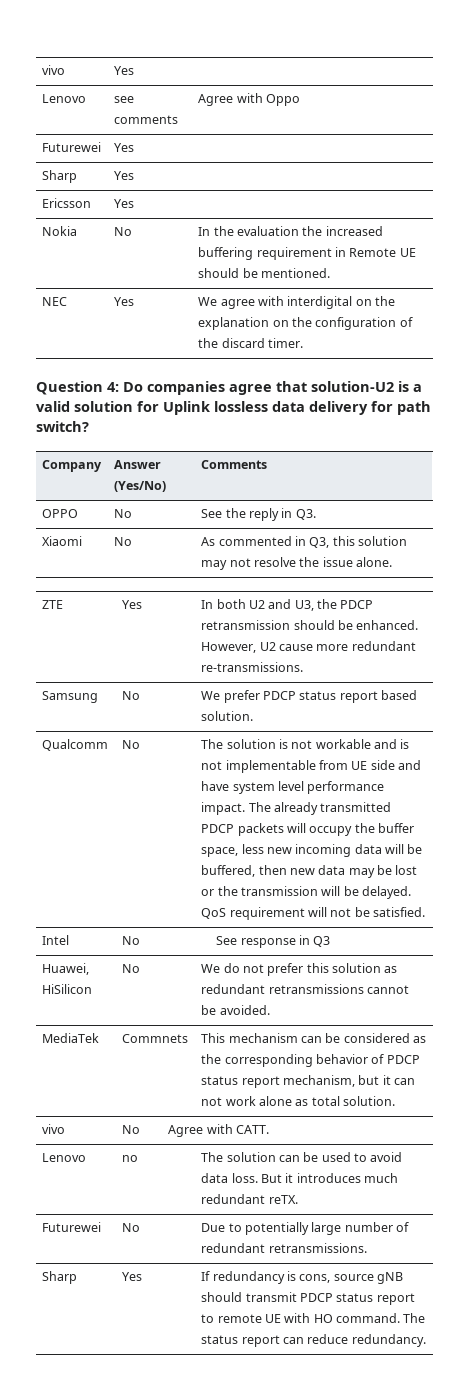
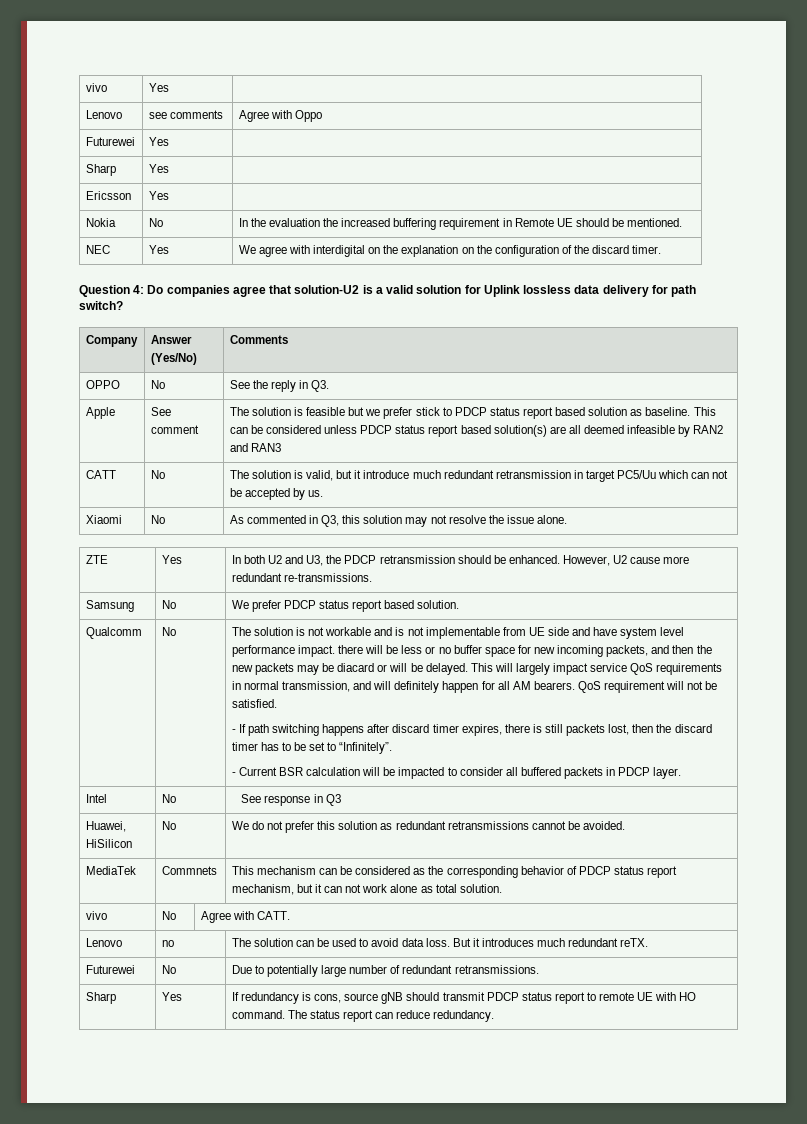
(316, 514) none -> [85,407,115,419] [150,407,171,416] [150,425,199,434] [229,407,716,419] [229,425,724,437] [229,443,281,452] [85,470,116,479] [150,470,165,479] [229,470,729,482] [229,488,324,500] // Apple | See comment | The solution is feasible but we prefer stick to PDCP status report based solution as baseline. This can be considered unless PDCP status report based solution(s) are all deemed infeasible by RAN2 and RAN3 // CATT | No | The solution is valid, but it introduce much redundant retransmission in target PC5/Uu which can not be accepted by us.
[248,802,392,815] [201,823,415,836] [201,844,423,857] [201,865,418,878] [201,886,412,899] The already transmitted PDCP packets will occupy the buffer space, less new incoming data will be buffered, then new data may be lost or the transmission will be delayed. -> [338,645,712,657] [231,663,723,675] [231,681,575,693] there will be less or no buffer space for new incoming packets, and then the new packets may be diacard or will be delayed. This will largely impact service QoS requirements in normal transmission, and will definitely happen for all AM bearers.
(426, 912) none -> [231,724,712,736] [231,742,393,754] [231,767,682,779] // - If path switching happens after discard timer expires, there is still packets lost, then the discard timer has to be set to “Infinitely”. // - Current BSR calculation will be impacted to consider all buffered packets in PDCP layer.

